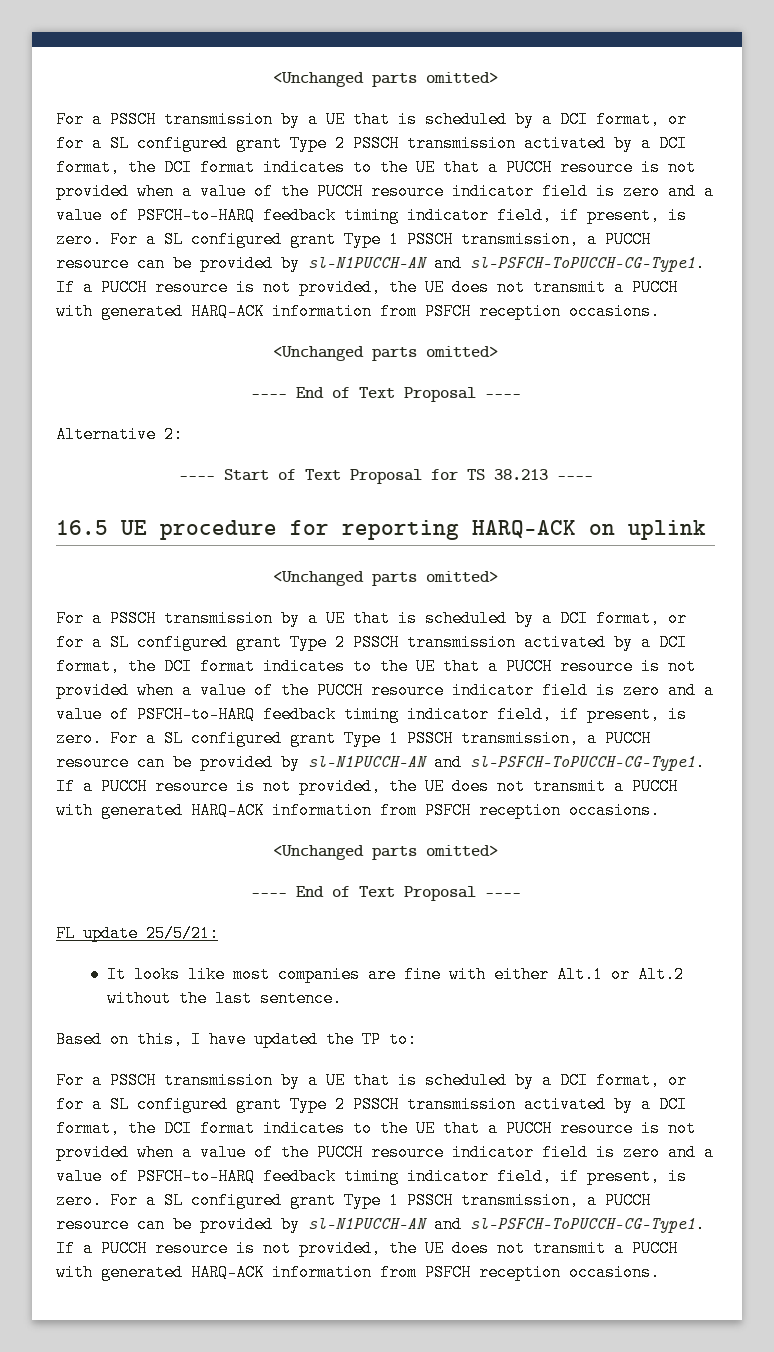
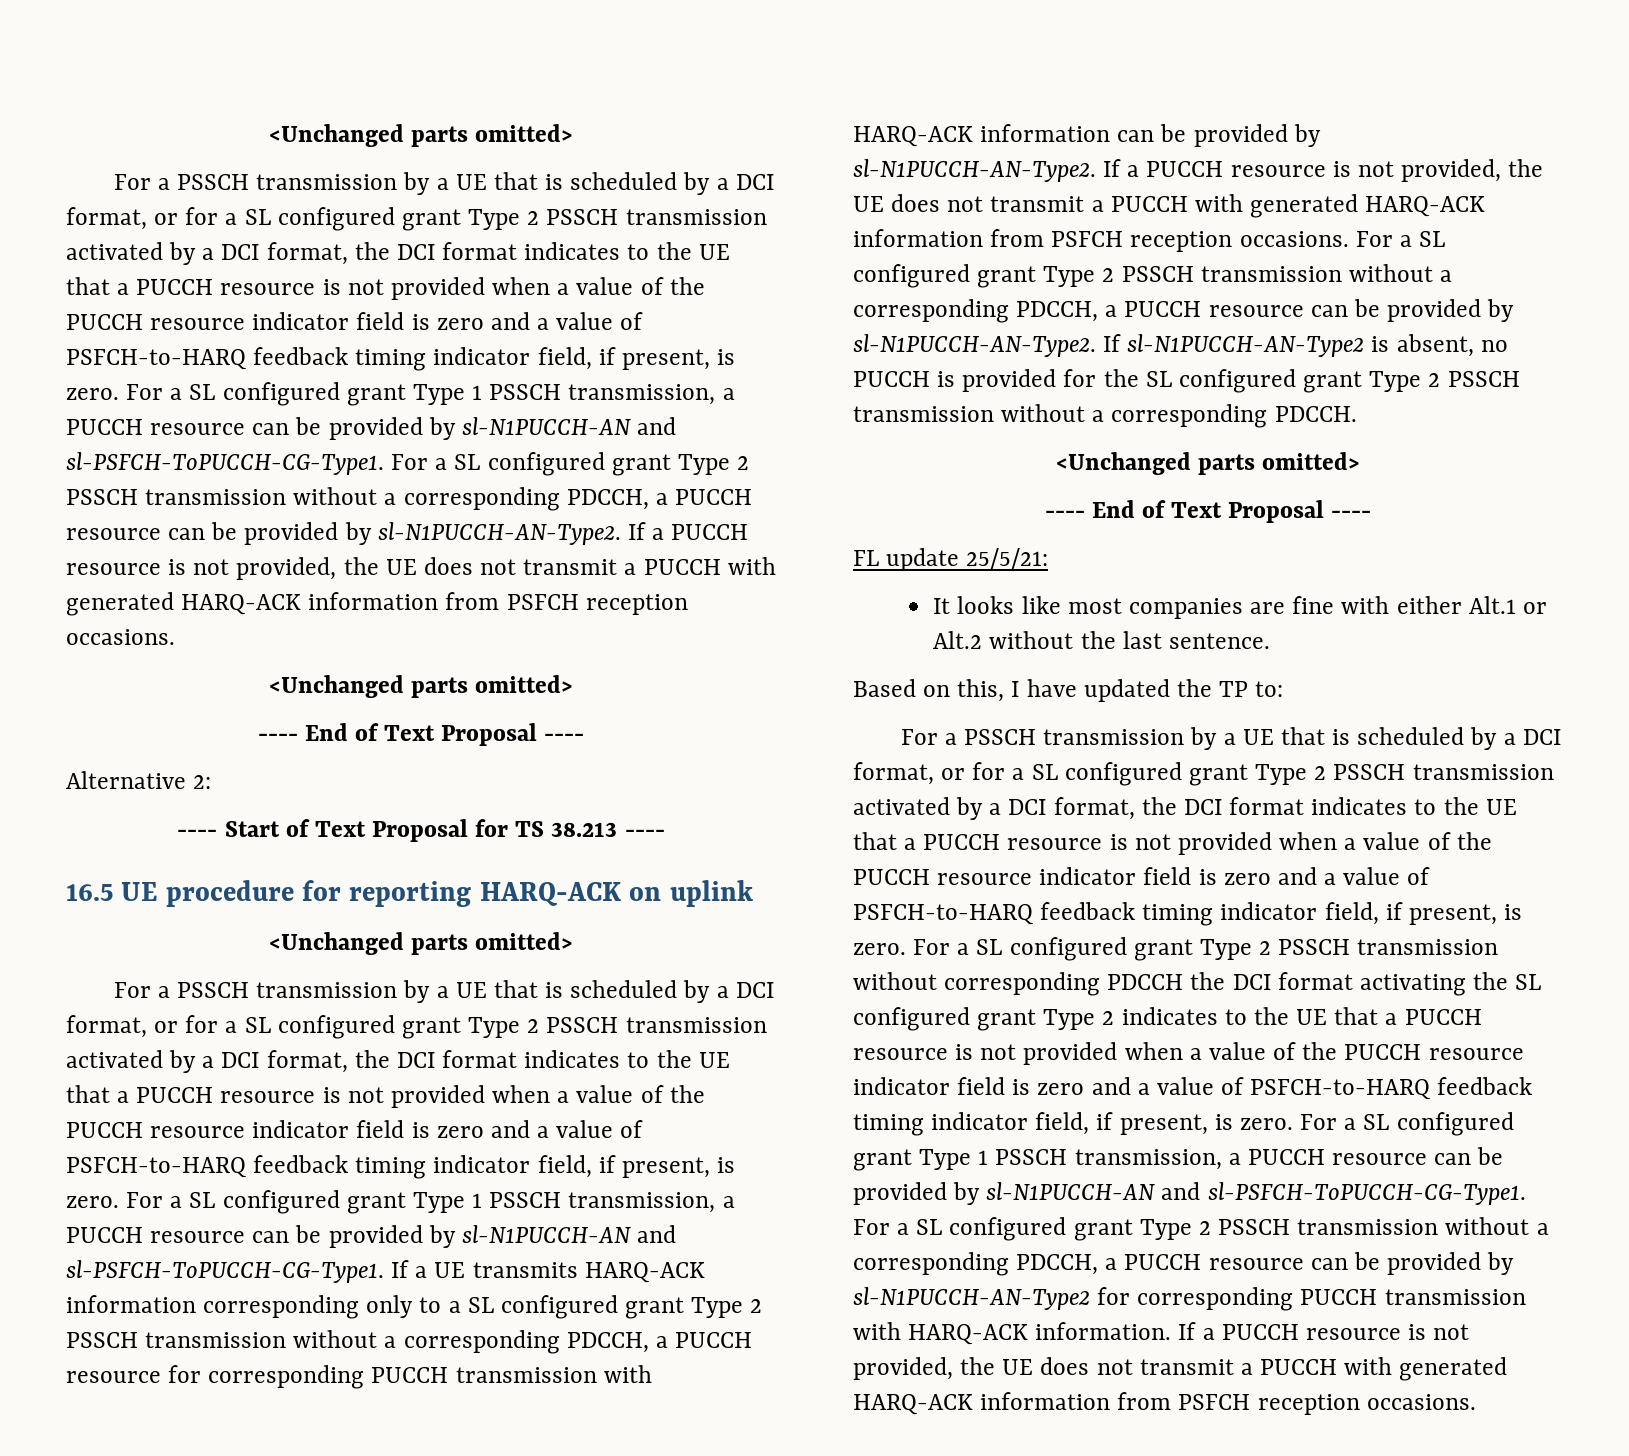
(705, 263) none -> [391,452,750,476] [66,487,753,511] [66,522,621,545] For a SL configured grant Type 2 PSSCH transmission without a corresponding PDCCH, a PUCCH resource can be provided by sl-N1PUCCH-AN-Type2.
(93, 786) none -> [434,1262,705,1283] [66,1295,763,1319] [66,1330,753,1354] [66,1365,652,1389] [853,124,1321,147] [853,159,1140,182] UE transmits HARQ-ACK information corresponding only to a SL configured grant Type 2 PSSCH transmission without a corresponding PDCCH, a PUCCH resource for corresponding PUCCH transmission with HARQ-ACK information can be provided by sl-N1PUCCH-AN-Type2. If a
(660, 810) none -> [1355,231,1446,247] [853,264,1453,288] [853,299,1515,323] [853,334,1508,357] [853,369,1520,393] [853,404,1357,428] For a SL configured grant Type 2 PSSCH transmission without a corresponding PDCCH, a PUCCH resource can be provided by sl-N1PUCCH-AN-Type2. If sl-N1PUCCH-AN-Type2 is absent, no PUCCH is provided for the SL configured grant Type 2 PSSCH transmission without a corresponding PDCCH.
(381, 1200) none -> [1259,939,1499,955] [853,972,1542,996] [853,1007,1482,1031] [853,1042,1524,1065] [853,1077,1533,1100] [853,1112,1514,1136] [853,1149,972,1171] 2 PSSCH transmission without corresponding PDCCH the DCI format activating the SL configured grant Type 2 indicates to the UE that a PUCCH resource is not provided when a value of the PUCCH resource indicator field is zero and a value of PSFCH-to-HARQ feedback timing indicator field, if present, is zero. For a SL configured grant Type
(705, 1224) none -> [853,1217,1549,1241] [853,1252,1515,1276] [853,1287,1526,1311] [853,1322,1172,1345] For a SL configured grant Type 2 PSSCH transmission without a corresponding PDCCH, a PUCCH resource can be provided by sl-N1PUCCH-AN-Type2 for corresponding PUCCH transmission with HARQ-ACK information.

